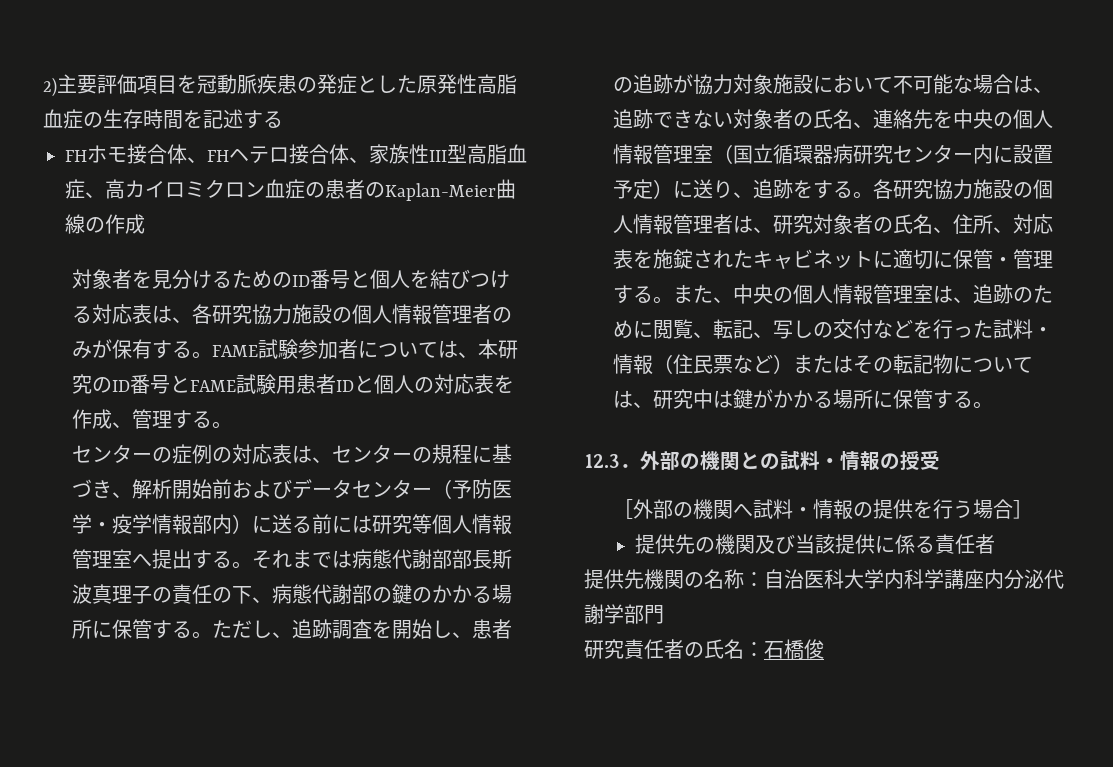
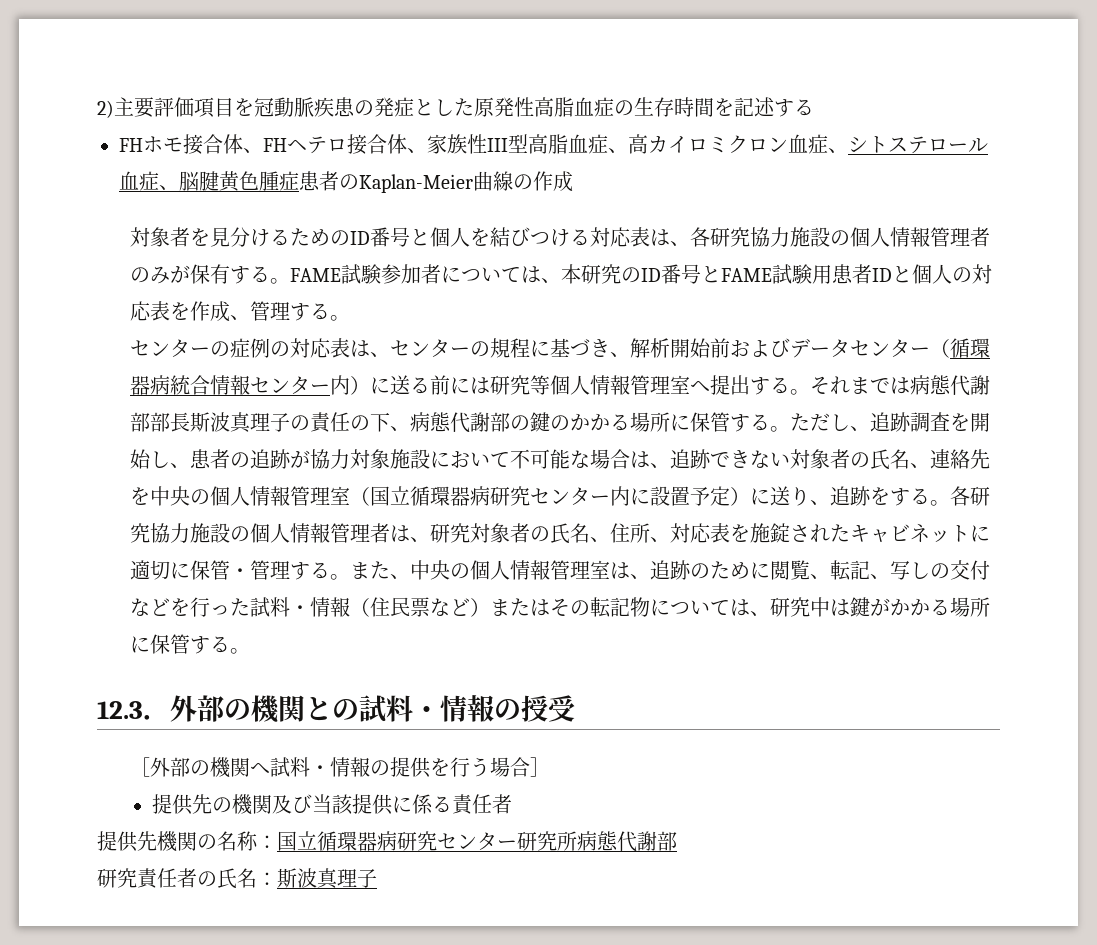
[305,182,325,198] の -> [828,136,988,154] [119,171,299,192] 、シトステロール血症、脳腱黄色腫症
[452,479,513,499] [72,514,213,535] 予防医学・疫学情報部 -> [949,338,990,358] [129,375,330,395] 循環器病統合情報センター
[764,569,1064,589] [584,604,664,624] 自治医科大学内科学講座内分泌代謝学部門 -> [277,831,677,852] 国立循環器病研究センター研究所病態代謝部
[764,639,824,660] 石橋俊 -> [277,868,377,889] 斯波真理子

